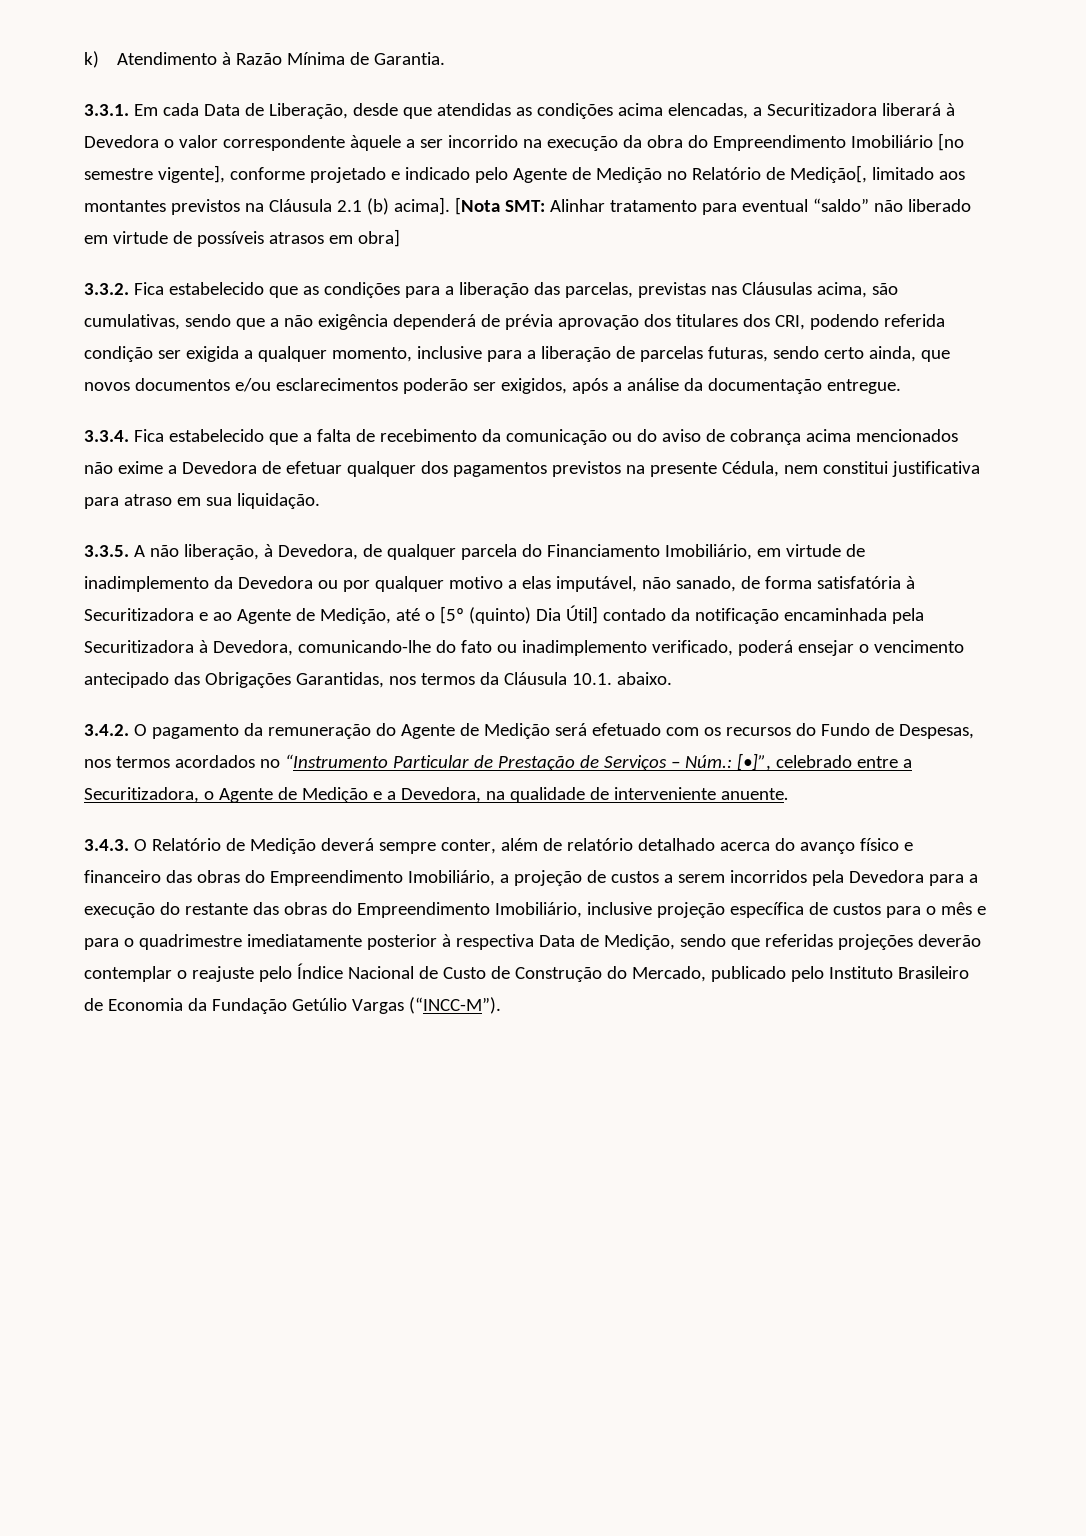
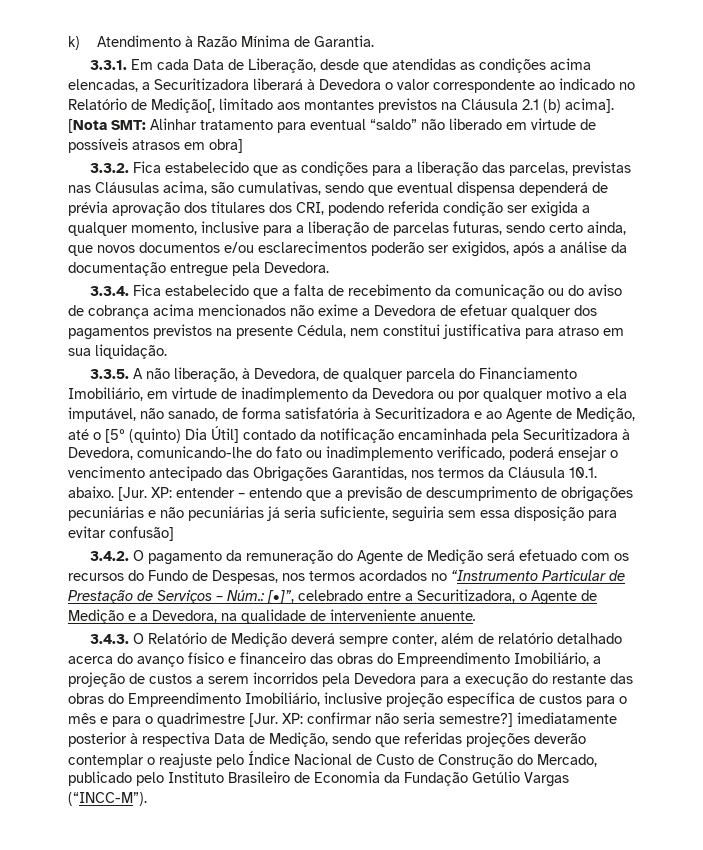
[349,133,964,151] [84,165,662,183] àquele a ser incorrido na execução da obra do Empreendimento Imobiliário [no semestre vigente], conforme projetado e indicado pelo Agente de Medição -> [539,78,615,90] ao indicado
[269,314,388,330] a não exigência -> [397,181,515,196] eventual dispensa
[826,379,901,394] entregue. -> [170,262,329,277] entregue pela Devedora.
[521,576,551,589] elas -> [607,388,627,399] ela
(672, 678) none -> [118,486,633,502] [68,506,617,522] [68,526,174,541] [Jur. XP: entender – entendo que a previsão de descumprimento de obrigações pecuniárias e não pecuniárias já seria suficiente, seguiria sem essa disposição para evitar confusão]
(242, 942) none -> [249,712,513,727] [Jur. XP: confirmar não seria semestre?]

